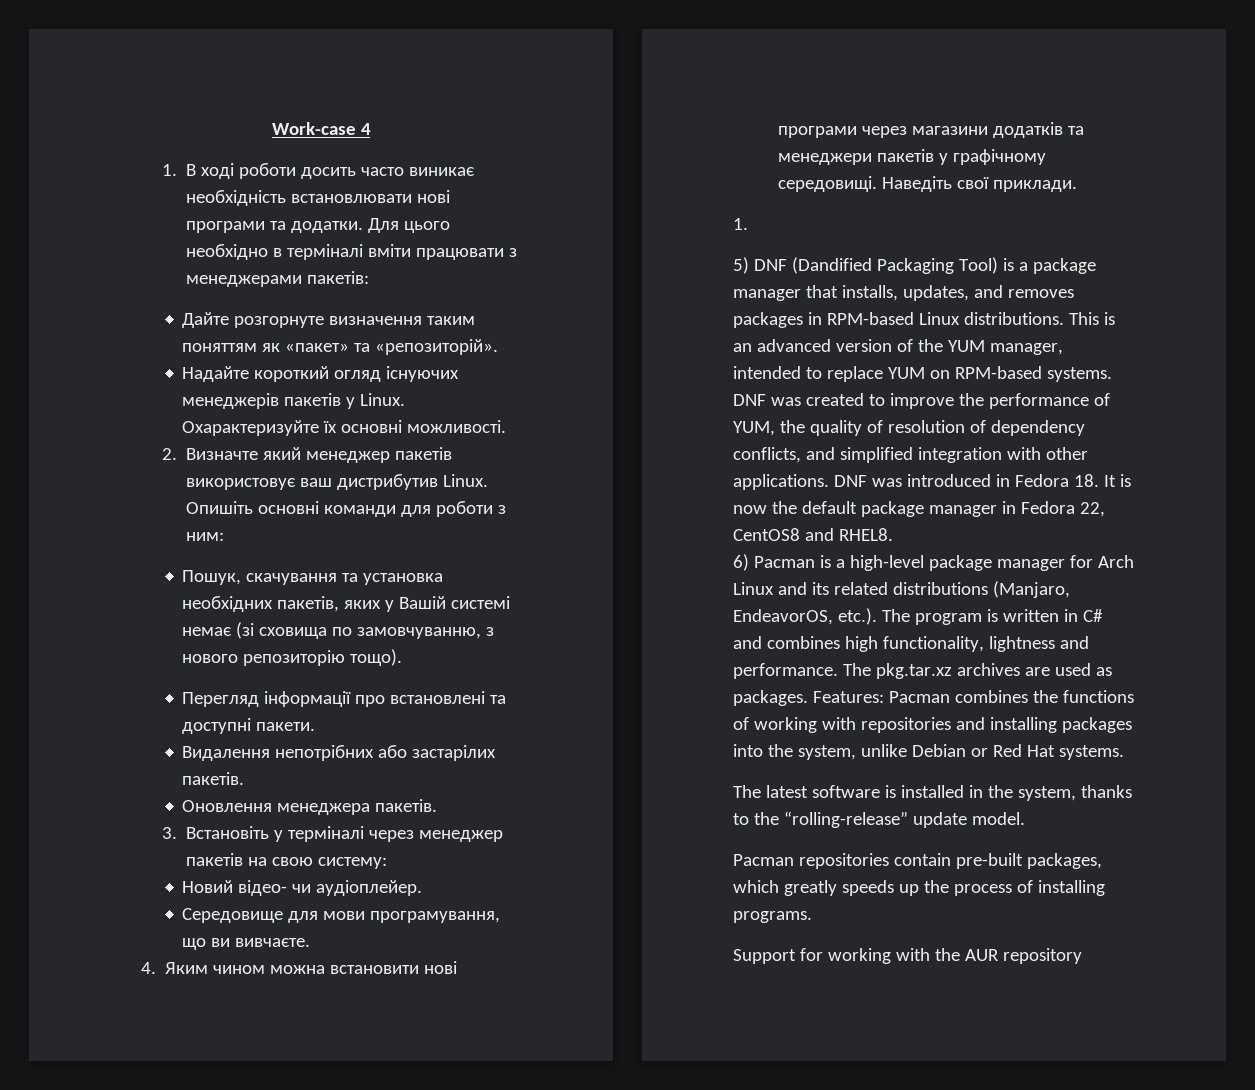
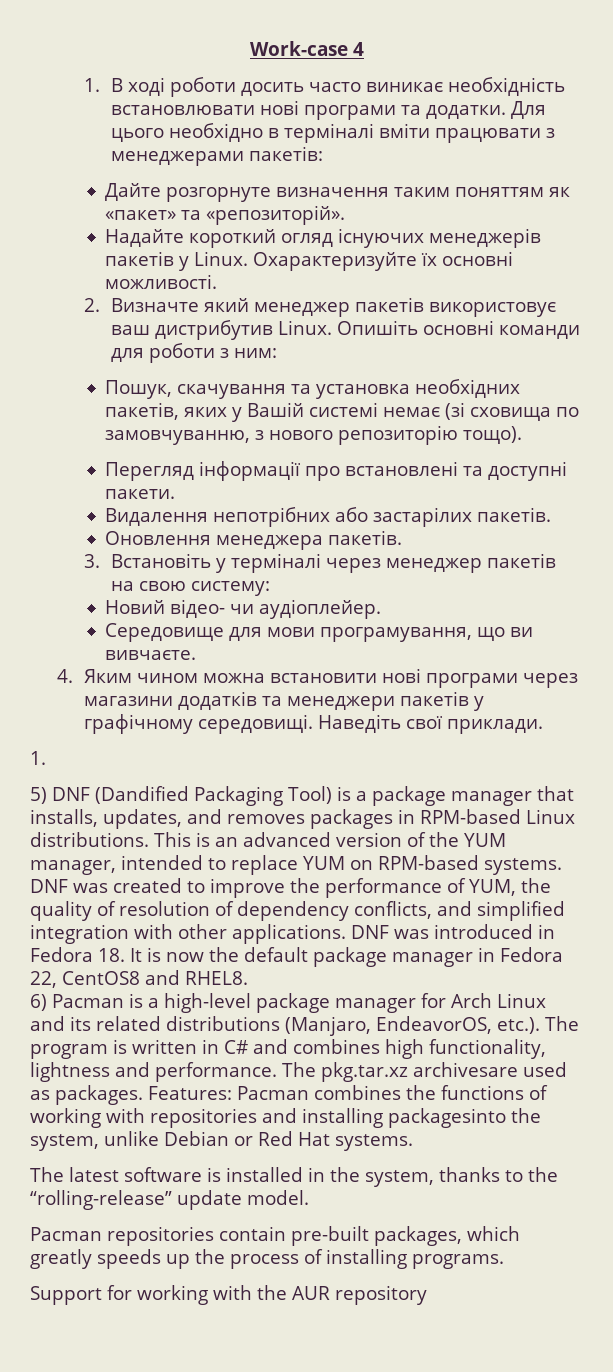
[956,663,1050,676] archives are -> [413,1062,518,1077] archivesare
[1061,717,1132,733] [733,744,763,757] packages into -> [388,1108,506,1128] packagesinto

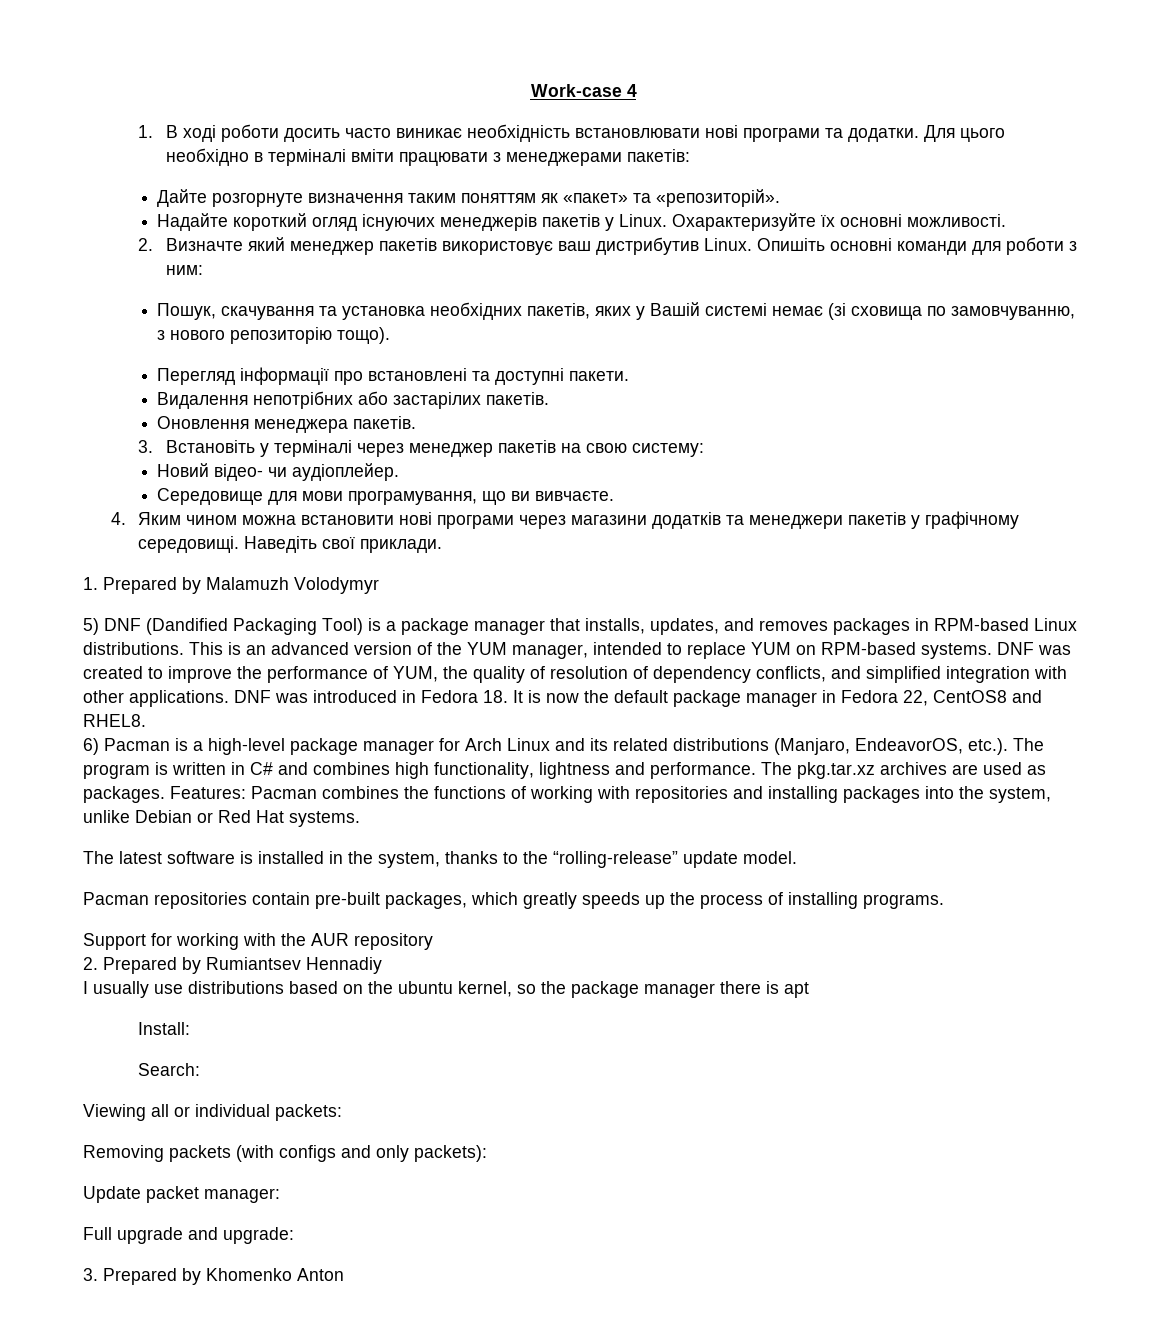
(46, 758) none -> [103,577,379,594] Prepared by Malamuzh Volodymyr
[413,1062,518,1077] archivesare -> [880,762,978,775] archives are
[388,1108,506,1128] packagesinto -> [843,786,954,803] packages into
(427, 1295) none -> [83,957,382,974] [83,981,809,998] [138,1022,191,1035] [138,1063,201,1076] [83,1104,342,1121] [83,1145,487,1162] [83,1186,280,1203] [83,1227,294,1244] [83,1268,344,1285] // 2. Prepared by Rumiantsev Hennadiy // I usually use distributions based on the ubuntu kernel, so the package manager there is apt // Install: // Search: // Viewing all or individual packets: // Removing packets (with configs and only packets): // Update packet manager: // Full upgrade and upgrade: // 3. Prepared by Khomenko Anton

